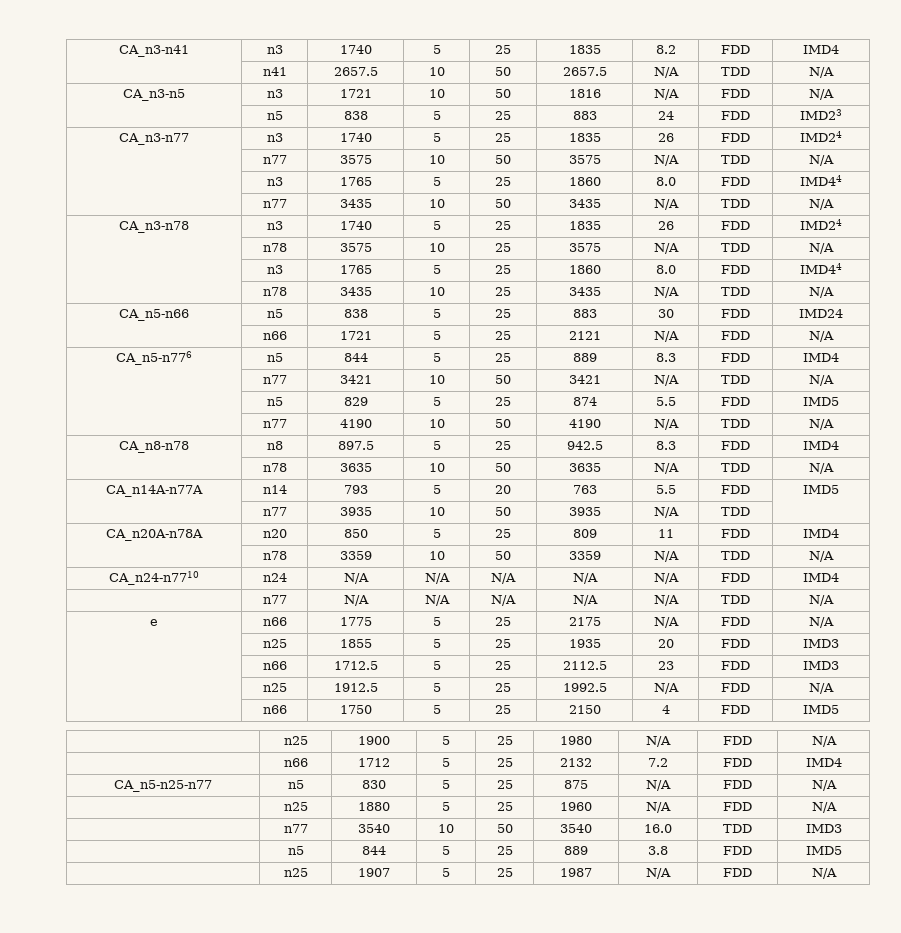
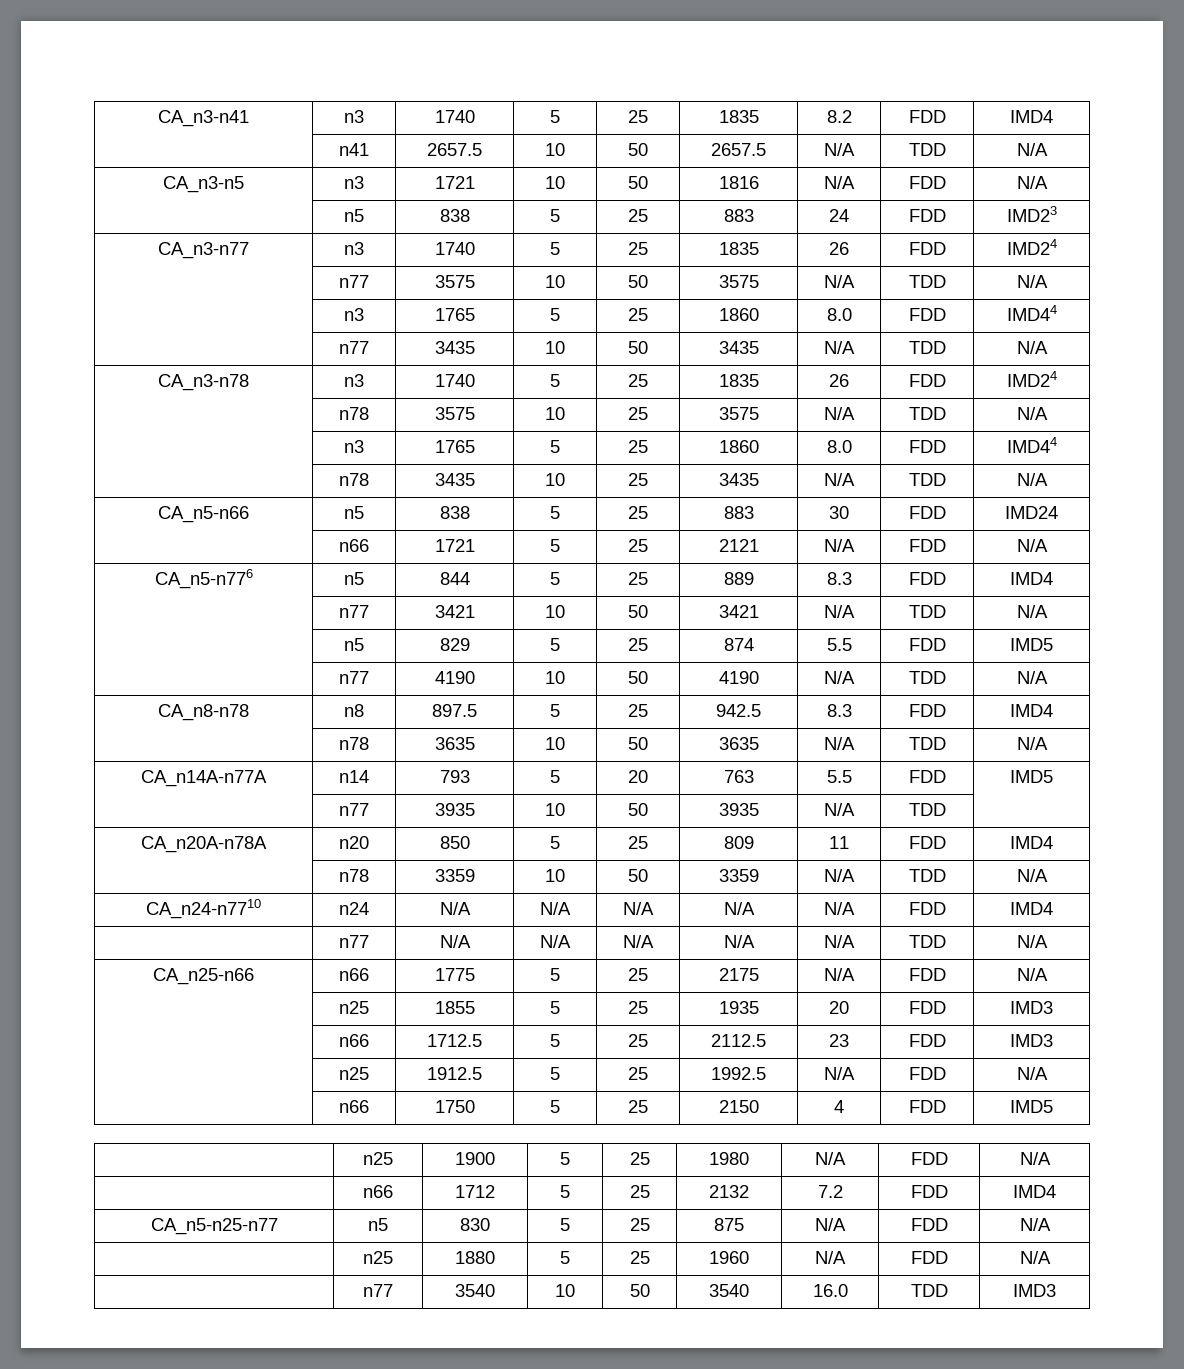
[150,619,158,626] e -> [153,968,254,985] CA_n25-n66
[287,846,304,855] [362,846,386,855] [442,846,450,855] [496,846,513,855] [564,846,588,855] [648,846,668,855] [723,846,752,855] [805,846,842,855] [283,868,308,877] [358,868,390,877] [442,868,450,877] [496,868,513,877] [560,868,592,877] [646,868,671,879] [723,868,752,877] [811,868,837,879] // | n5 | 844 | 5 | 25 | 889 | 3.8 | FDD | IMD5 // | n25 | 1907 | 5 | 25 | 1987 | N/A | FDD | N/A -> (1056, 1290) none

